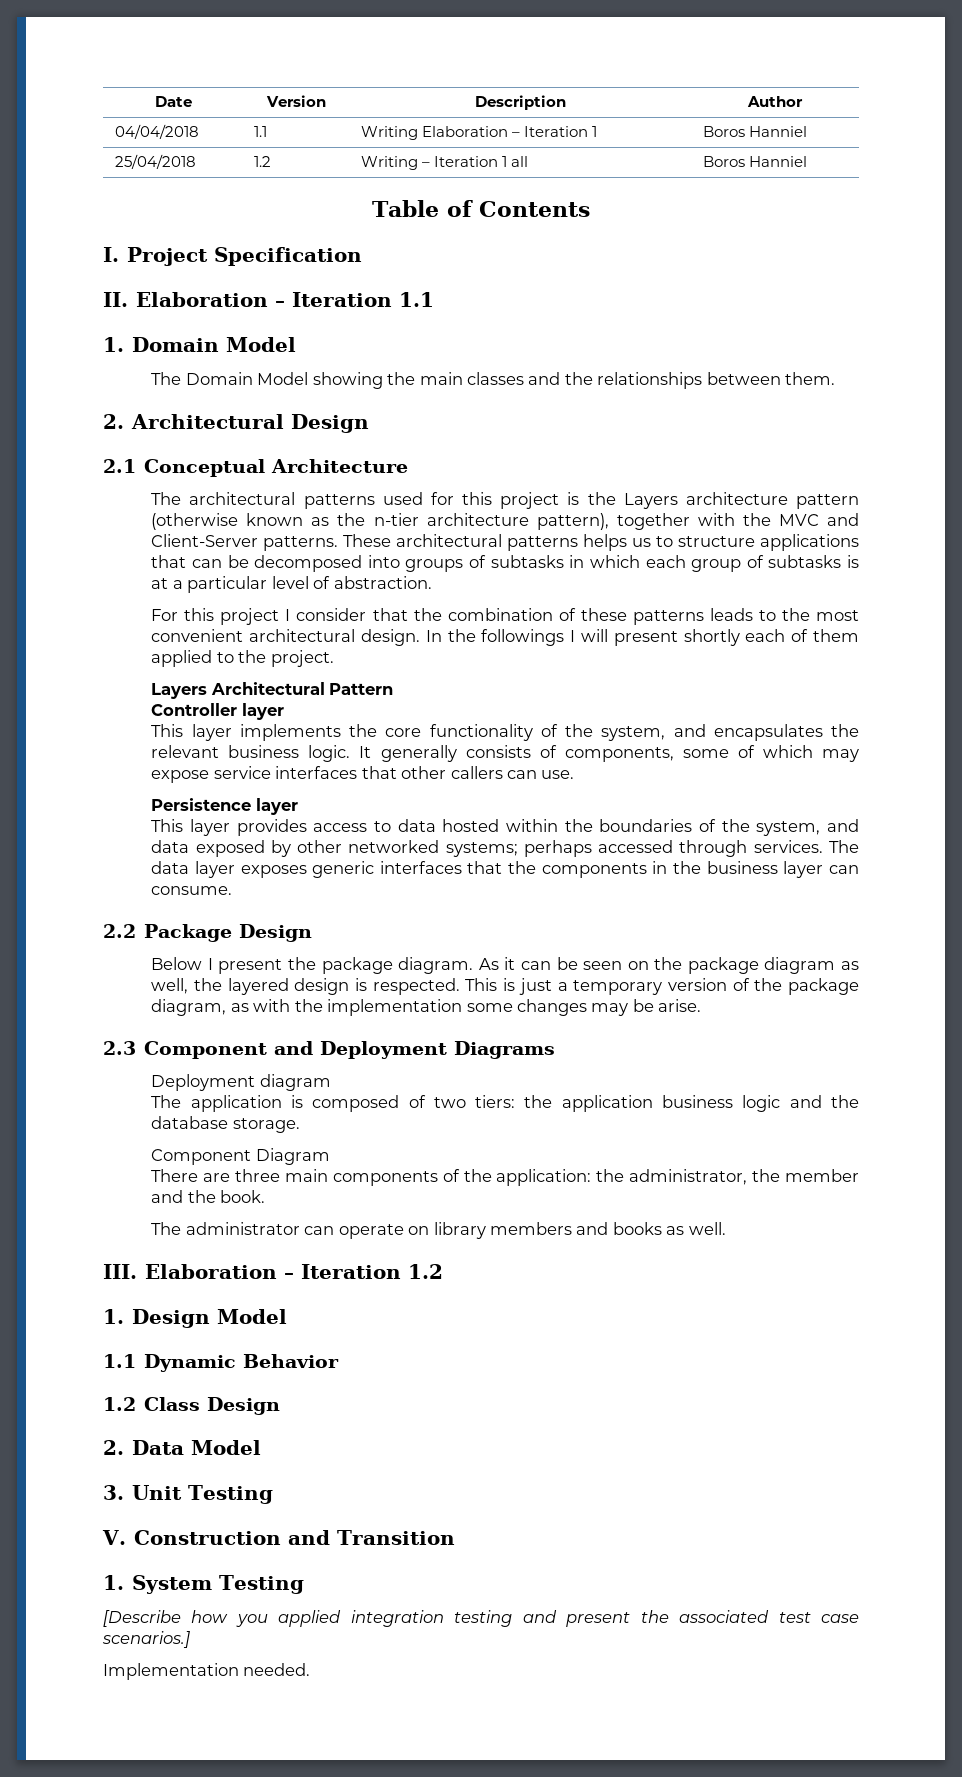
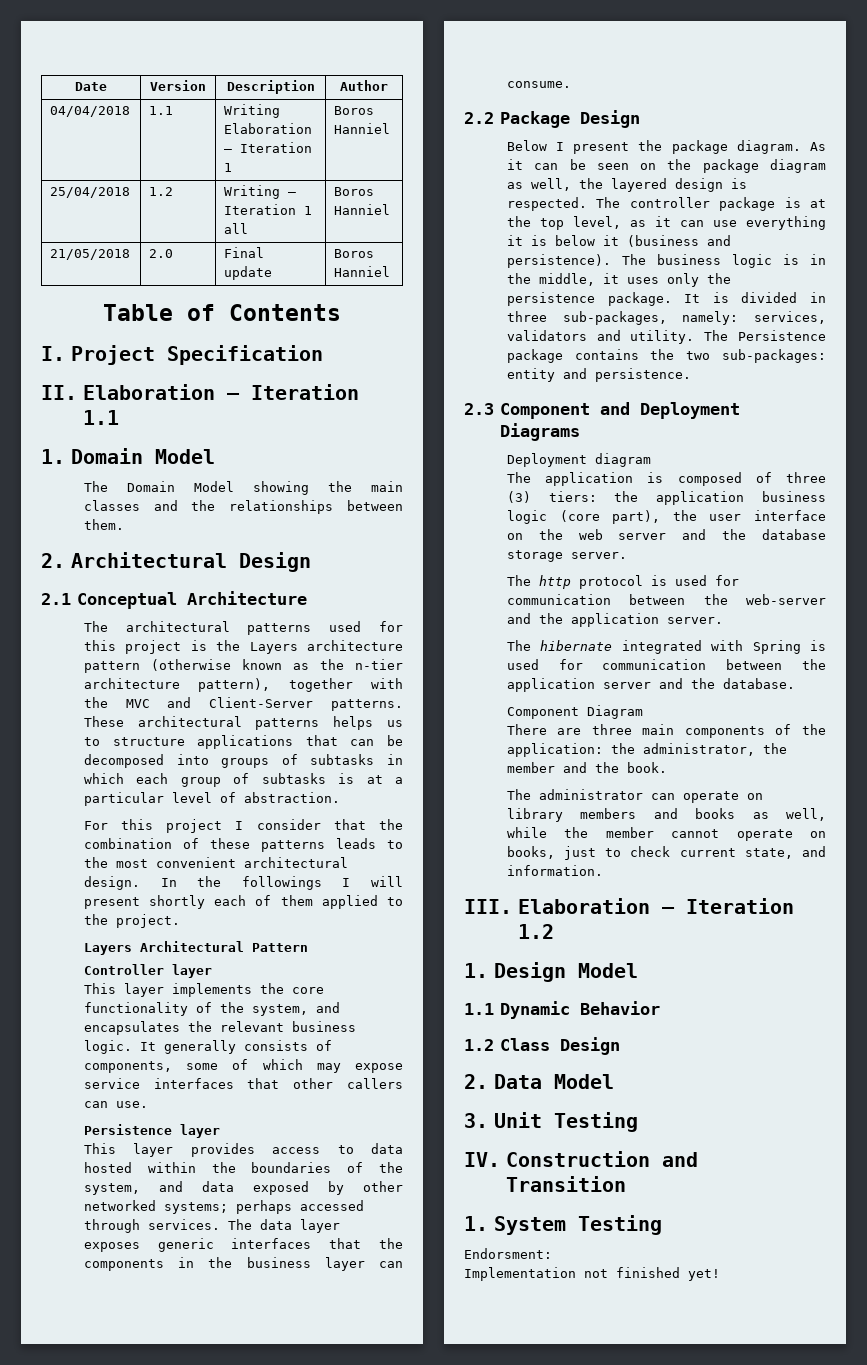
(807, 161) none -> [50,249,131,260] [149,249,174,258] [224,247,265,258] [224,266,273,280] [334,249,375,258] [334,266,391,277] // 21/05/2018 | 2.0 | Final update | Boros Hanniel
[465,978,860,995] [151,999,702,1016] This is just a temporary version of the package diagram, as with the implementation some changes may be arise. -> [596,197,826,211] [506,216,826,230] [506,235,731,247] [506,254,826,268] [506,273,731,287] [506,292,826,306] [506,311,826,325] [506,330,826,344] [506,349,826,363] [506,368,691,382] The controller package is at the top level, as it can use everything it is below it (business and persistence). The business logic is in the middle, it uses only the persistence package. It is divided in three sub-packages, namely: services, validators and utility. The Persistence package contains the two sub-packages: entity and persistence.
[433,1097,466,1108] two -> [786,472,826,483] [506,491,531,503] three (3)
[789,1095,860,1108] [151,1116,300,1133] and the database storage. -> [559,510,826,524] [506,529,826,540] [506,550,627,562] [506,575,739,589] [506,594,826,605] [506,613,723,627] [506,640,826,654] [506,659,826,670] [506,678,795,692] (core part), the user interface on the web server and the database storage server. // The http protocol is used for communication between the web-server and the application server. // The hibernate integrated with Spring is used for communication between the application server and the database.
[688,1222,726,1235] well. -> [786,808,826,821] [506,827,826,841] [506,846,826,860] [506,865,603,876] well, while the member cannot operate on books, just to check current state, and information.
[102,1530,126,1545] V. -> [464,1152,500,1167] IV.
[103,1610,860,1627] [102,1631,190,1648] [103,1663,311,1680] [Describe how you applied integration testing and present the associated test case scenarios.] // Implementation needed. -> [464,1248,552,1259] [464,1267,720,1281] Endorsment: // Implementation not finished yet!

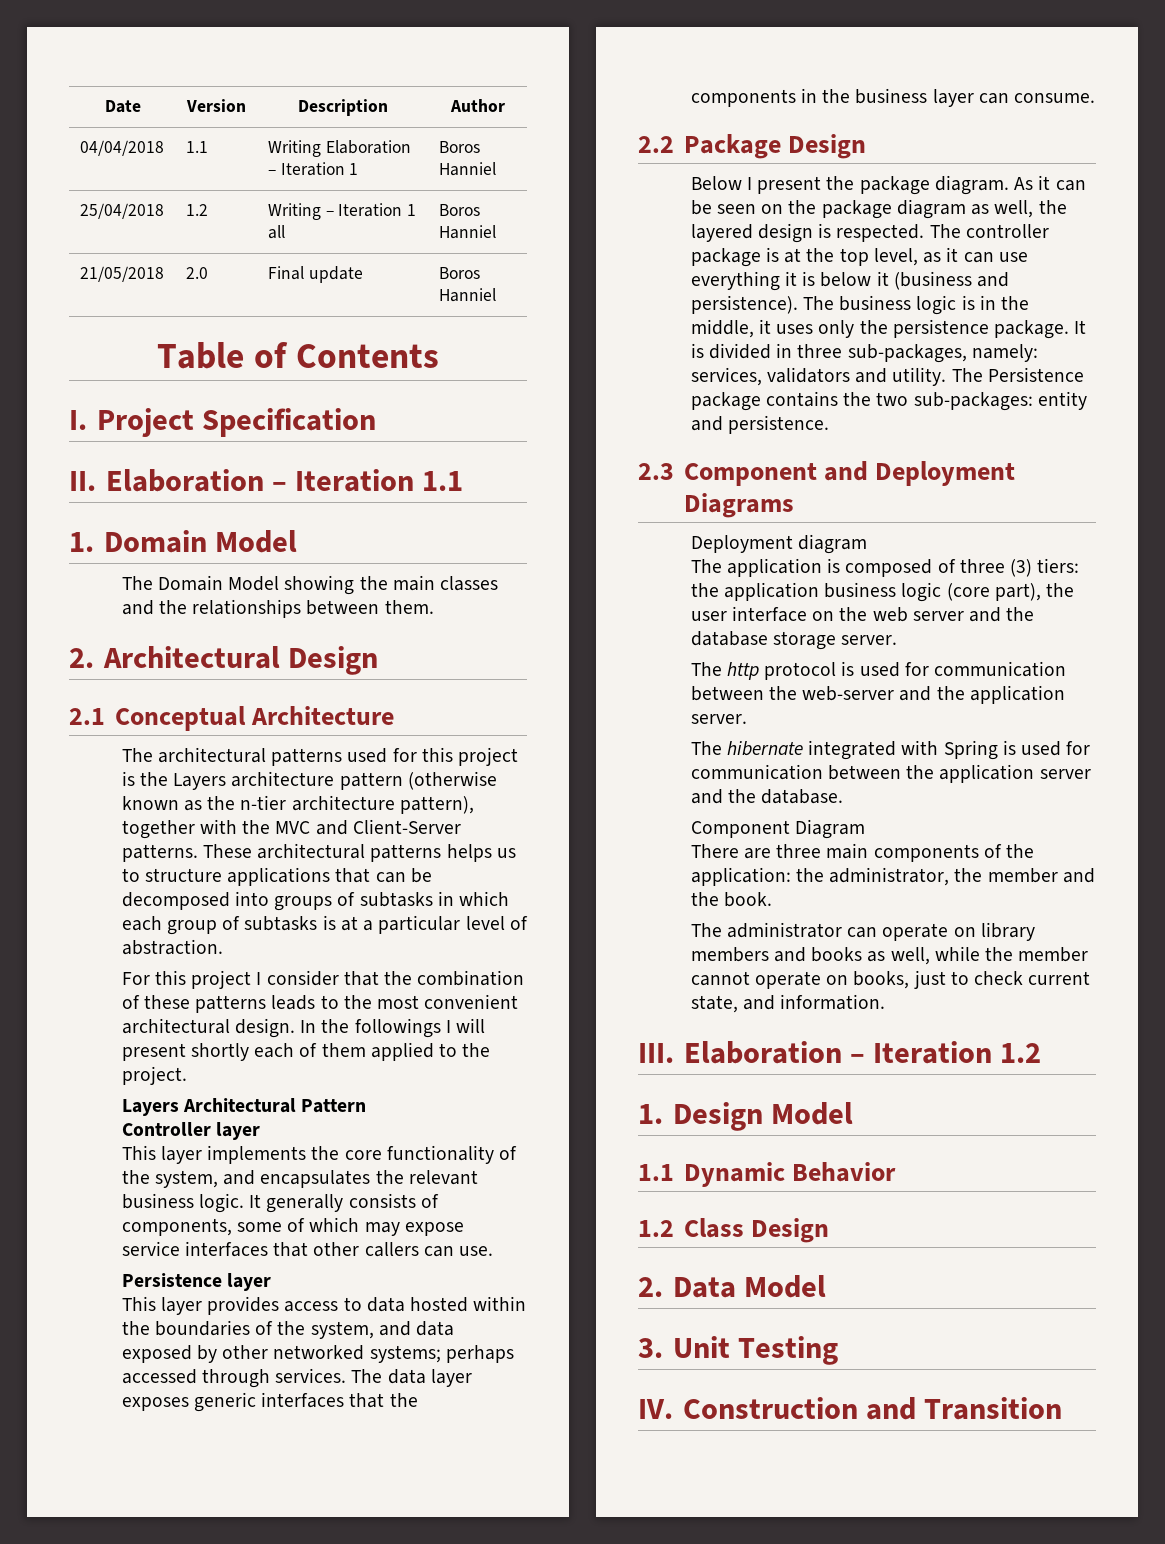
[464,1215,663,1235] [464,1248,552,1259] [464,1267,720,1281] // 1. System Testing // Endorsment: // Implementation not finished yet! -> (1063, 1408) none

